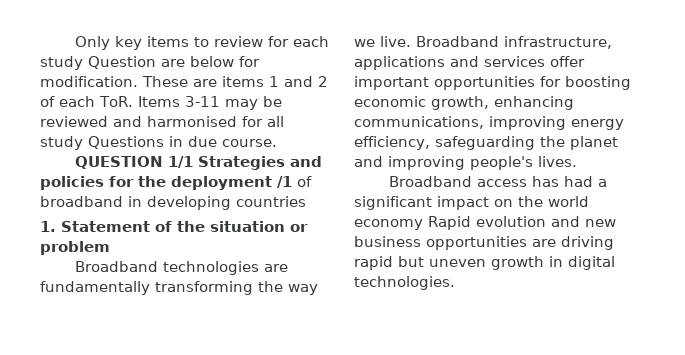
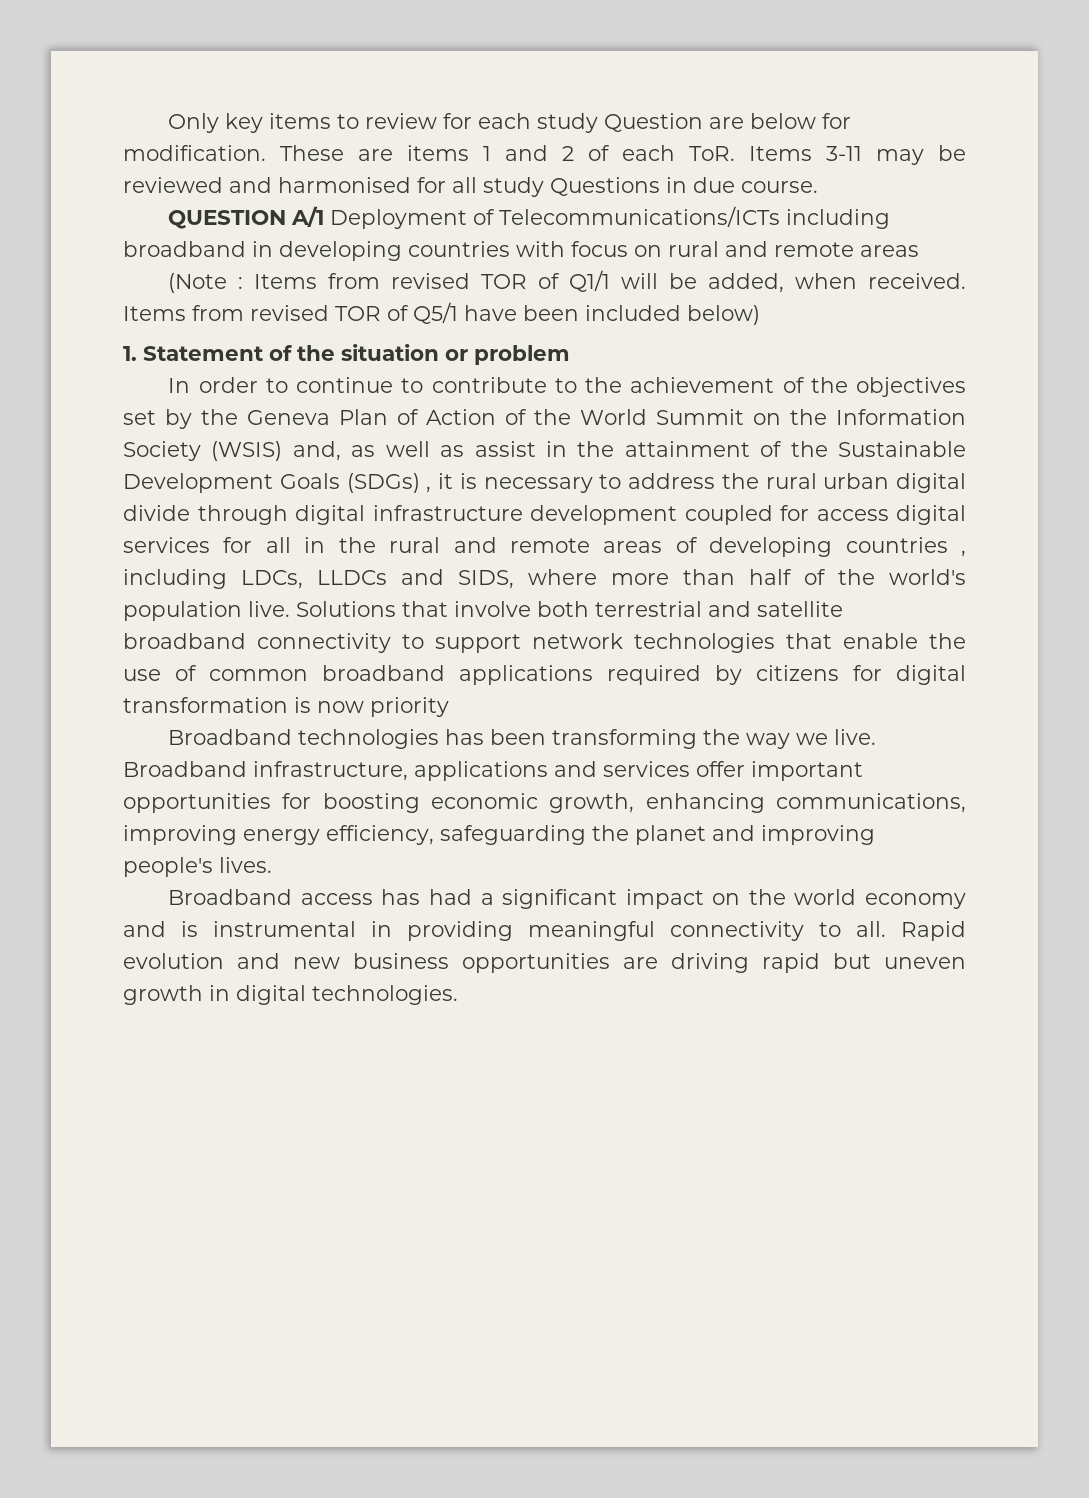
[168,156,323,170] [40,176,312,190] [40,196,306,210] 1/1 Strategies and policies for the deployment /1 of broadband in developing countries -> [291,206,891,229] [123,241,919,261] [168,270,966,293] [123,302,760,325] A/1 Deployment of Telecommunications/ICTs including broadband in developing countries with focus on rural and remote areas // (Note : Items from revised TOR of Q1/1 will be added, when received. Items from revised TOR of Q5/1 have been included below)
(110, 248) none -> [168,377,966,397] [123,409,966,429] [123,441,966,461] [123,473,966,493] [123,505,966,525] [123,537,966,557] [123,569,966,589] [123,601,843,621] [123,633,966,653] [123,665,966,685] [123,697,449,717] // In order to continue to contribute to the achievement of the objectives set by the Geneva Plan of Action of the World Summit on the Information Society (WSIS) and, as well as assist in the attainment of the Sustainable Development Goals (SDGs) , it is necessary to address the rural urban digital divide through digital infrastructure development coupled for access digital services for all in the rural and remote areas of developing countries , including LDCs, LLDCs and SIDS, where more than half of the world's population live. Solutions that involve both terrestrial and satellite broadband connectivity to support network technologies that enable the use of common broadband applications required by citizens for digital transformation is now priority
[264,264,289,272] [40,281,150,295] are fundamentally -> [445,729,547,745] has been
(423, 224) none -> [123,921,886,941] and is instrumental in providing meaningful connectivity to all.

